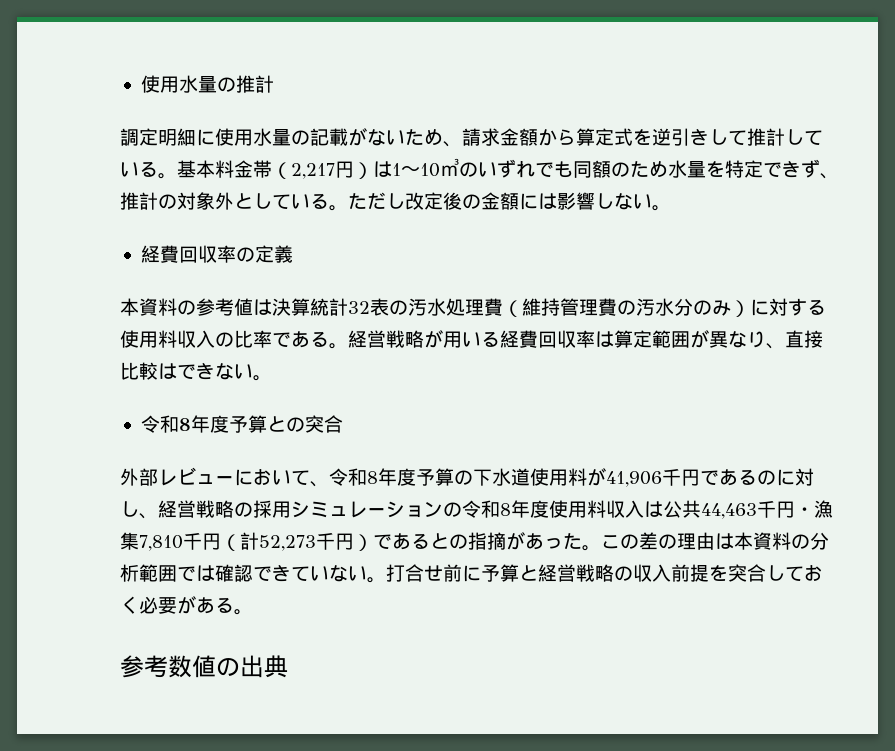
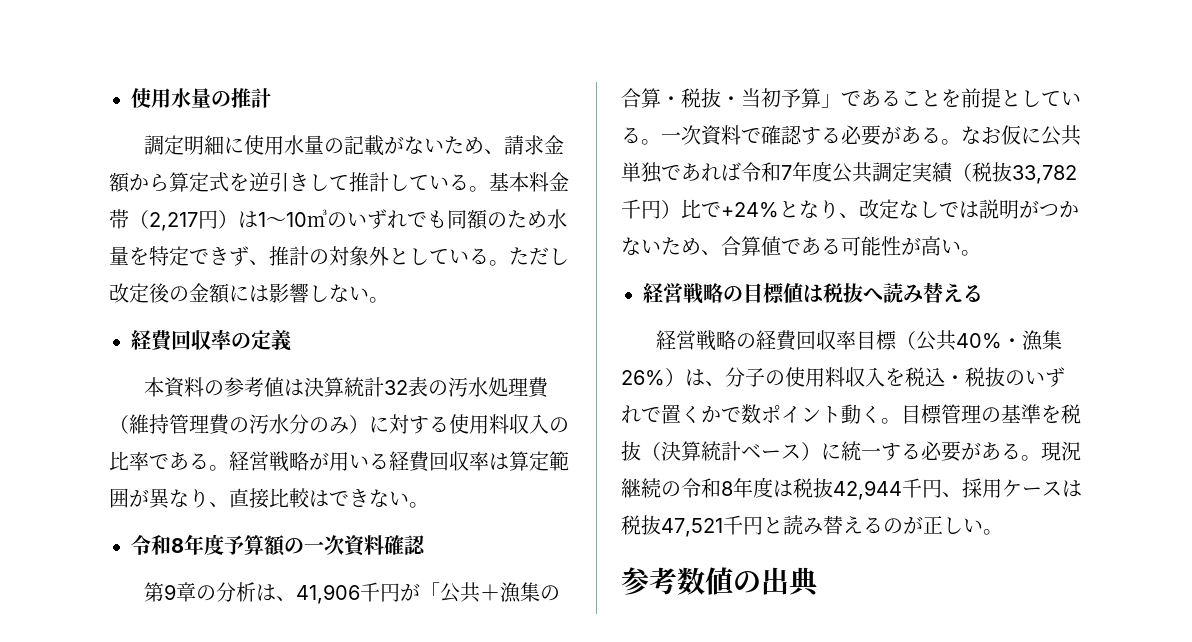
[266,415,343,433] [120,467,814,487] [120,500,833,519] [120,532,829,551] [120,564,823,583] [120,596,234,614] との突合 // 外部レビューにおいて、令和8年度予算の下水道使用料が41,906千円であるのに対し、経営戦略の採用シミュレーションの令和8年度使用料収入は公共44,463千円・漁集7,810千円（計52,273千円）であるとの指摘があった。この差の理由は本資料の分析範囲では確認できていない。打合せ前に予算と経営戦略の収入前提を突合しておく必要がある -> [263,535,426,557] [144,582,561,604] [621,88,1081,108] [621,125,1081,146] [621,161,1077,184] [621,199,1079,219] [621,236,981,256] [643,282,983,304] [656,330,1063,351] [621,367,1065,387] [621,404,1081,424] [621,441,1081,462] [621,477,1082,500] [621,515,983,537] 額の一次資料確認 // 第9章の分析は、41,906千円が「公共＋漁集の合算・税抜・当初予算」であることを前提としている。一次資料で確認する必要がある。なお仮に公共単独であれば令和7年度公共調定実績（税抜33,782千円）比で+24%となり、改定なしでは説明がつかないため、合算値である可能性が高い。 // 経営戦略の目標値は税抜へ読み替える // 経営戦略の経費回収率目標（公共40%・漁集26%）は、分子の使用料収入を税込・税抜のいずれで置くかで数ポイント動く。目標管理の基準を税抜（決算統計ベース）に統一する必要がある。現況継続の令和8年度は税抜42,944千円、採用ケースは税抜47,521千円と読み替えるのが正しい

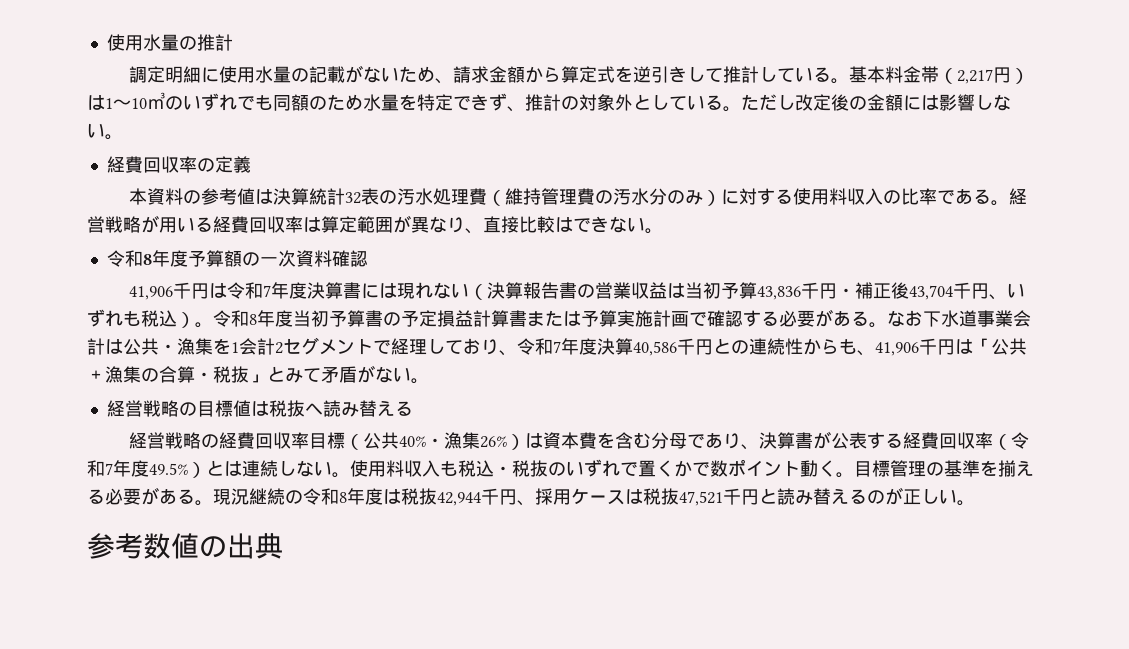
[144,582,561,604] [621,88,1081,108] [621,125,741,146] 第9章の分析は、41,906千円が「公共＋漁集の合算・税抜・当初予算」であることを前提としている。一次資料 -> [129,282,1026,300] [87,309,689,328] 41,906千円は令和7年度決算書には現れない（決算報告書の営業収益は当初予算43,836千円・補正後43,704千円、いずれも税込）。令和8年度当初予算書の予定損益計算書または予算実施計画
[1001,125,1081,146] [621,161,1077,184] [621,199,1079,219] [621,236,941,256] 仮に公共単独であれば令和7年度公共調定実績（税抜33,782千円）比で+24%となり、改定なしでは説明がつかないため、合算値である可能性が高 -> [923,310,1031,327] [87,337,1027,356] [87,365,393,383] 下水道事業会計は公共・漁集を1会計2セグメントで経理しており、令和7年度決算40,586千円との連続性からも、41,906千円は「公共＋漁集の合算・税抜」とみて矛盾がな
[705,367,905,387] 、分子の使用料収入を -> [543,431,1030,450] [87,460,458,478] 資本費を含む分母であり、決算書が公表する経費回収率（令和7年度49.5%）とは連続しない。使用料収入も
[1061,404,1081,424] [621,441,901,461] 税抜（決算統計ベース）に統一す -> [998,460,1034,477] 揃え

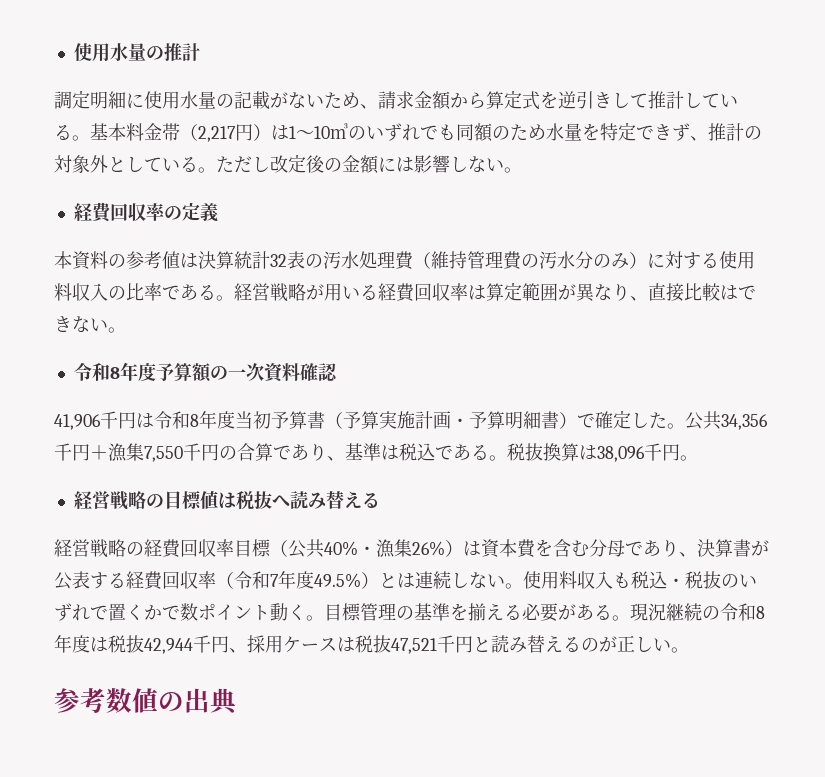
[263,282,1026,300] [87,309,249,328] 7年度決算書には現れない（決算報告書の営業収益は当初予算43,836千円・補正後43,704千円、いずれも税込）。令和 -> (190, 420) none
[383,309,1031,328] [87,337,1027,356] [87,365,411,383] の予定損益計算書または予算実施計画で確認する必要がある。なお下水道事業会計は公共・漁集を1会計2セグメントで経理しており、令和7年度決算40,586千円との連続性からも、41,906千円は「公共＋漁集の合算・税抜」とみて矛盾がない -> [325,410,768,430] [54,443,680,462] （予算実施計画・予算明細書）で確定した。公共34,356千円＋漁集7,550千円の合算であり、基準は税込である。税抜換算は38,096千円

